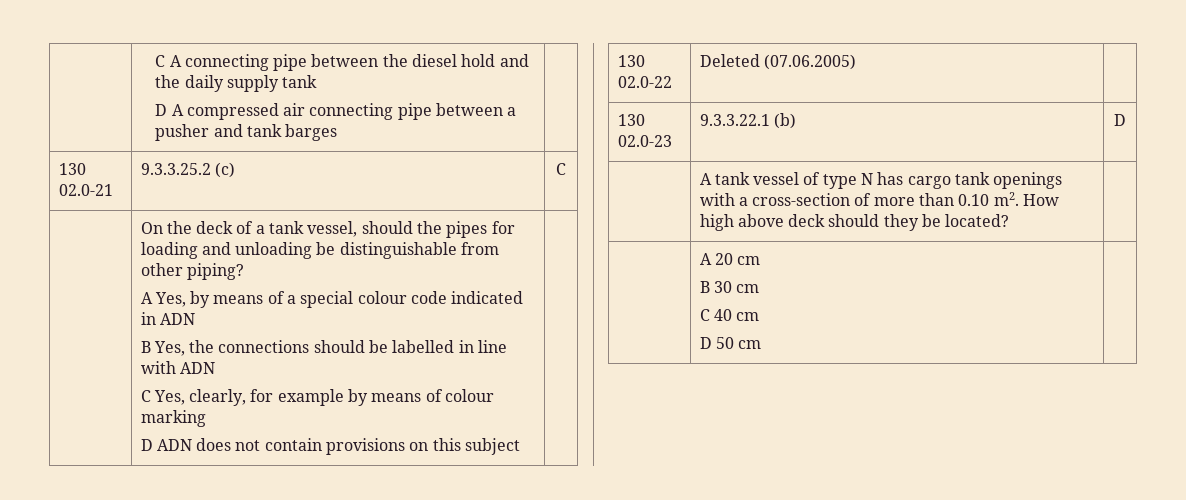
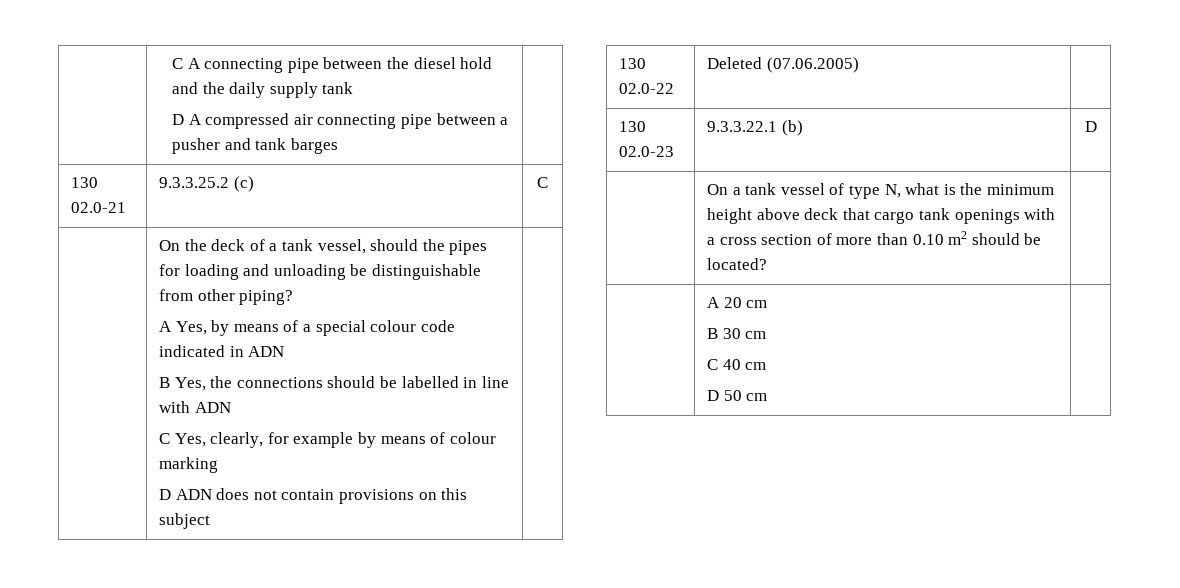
[699,173,712,185] A -> [707,184,741,195] On a
[861,172,904,185] N has -> [884,183,1055,198] [707,208,870,224] N, what is the minimum height above deck that
[752,193,851,206] cross-section -> [719,234,813,245] cross section
[993,192,1060,206] [699,214,919,231] m2. How high above deck should they -> [948,231,1020,245] m2 should

